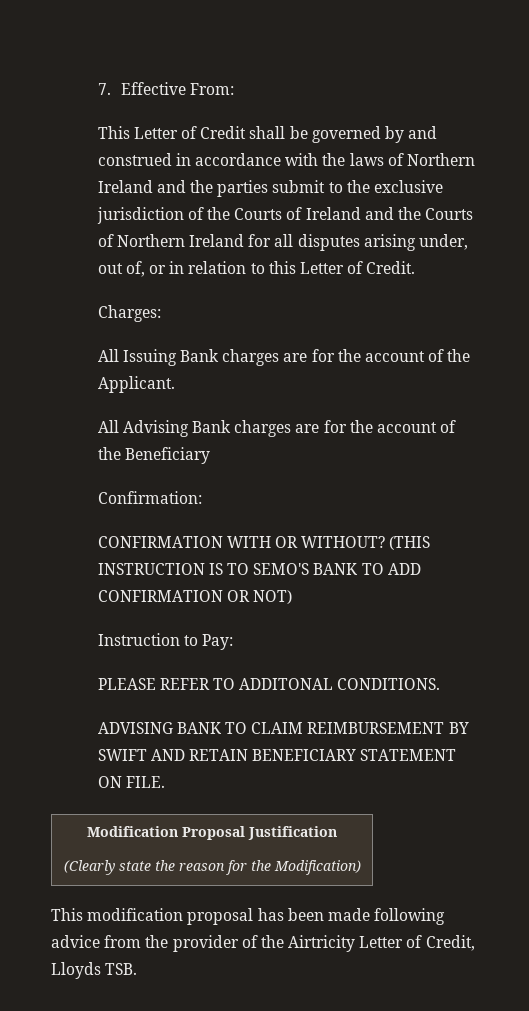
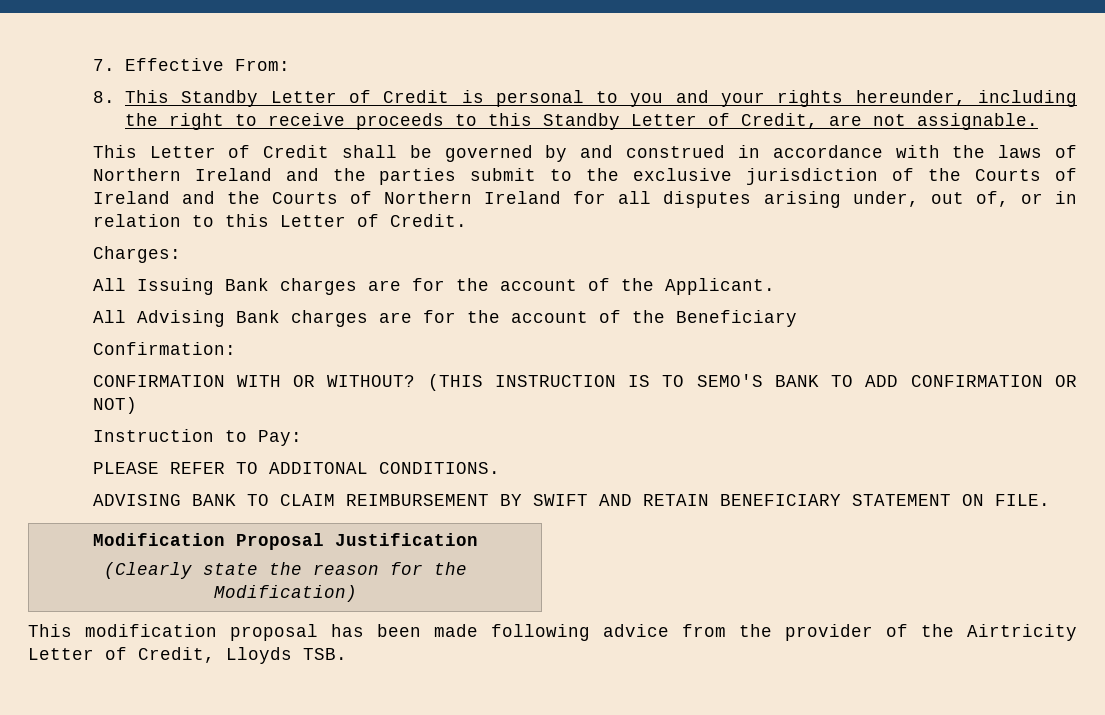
(235, 89) none -> [92,90,1077,107] [125,113,1039,130] // 8. This Standby Letter of Credit is personal to you and your rights hereunder, including the right to receive proceeds to this Standby Letter of Credit, are not assignable.

